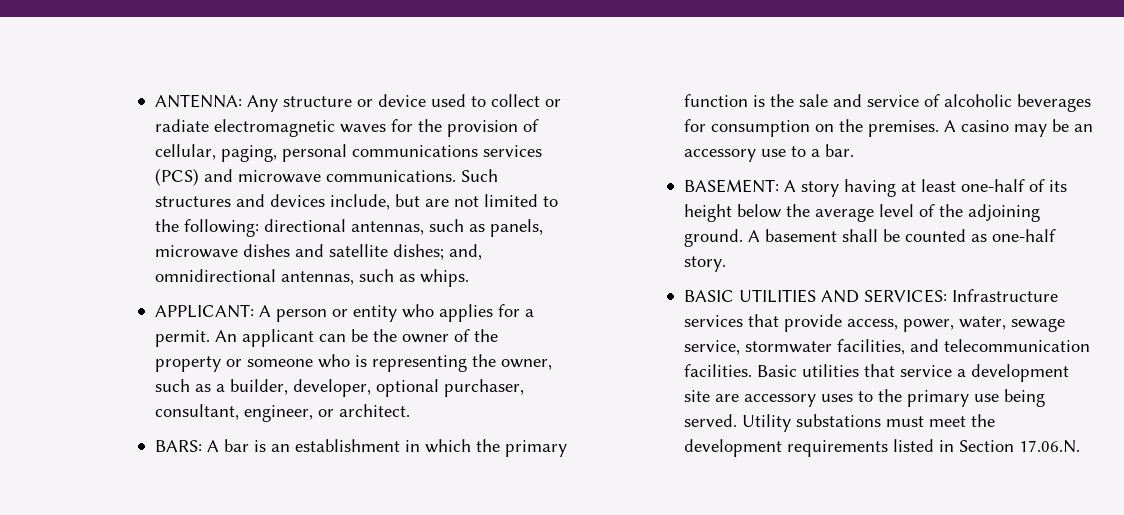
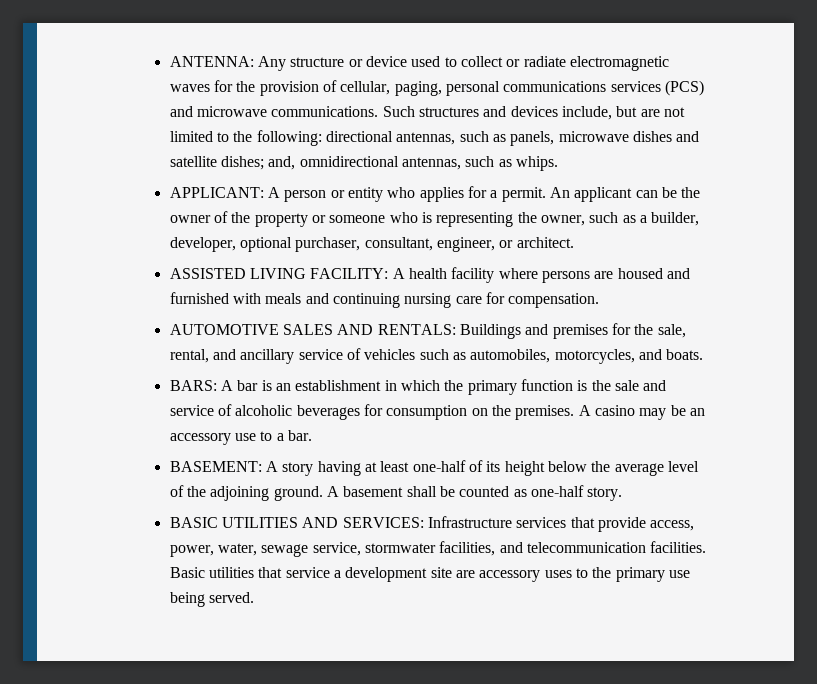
(410, 410) none -> [169,267,690,283] [169,292,600,308] [169,323,686,339] [169,348,704,364] // ASSISTED LIVING FACILITY: A health facility where persons are housed and furnished with meals and continuing nursing care for compensation. // AUTOMOTIVE SALES AND RENTALS: Buildings and premises for the sale, rental, and ancillary service of vehicles such as automobiles, motorcycles, and boats.
[741,414,995,432] [683,439,1080,457] Utility substations must meet the development requirements listed in Section 17.06.N. -> (255, 597) none

